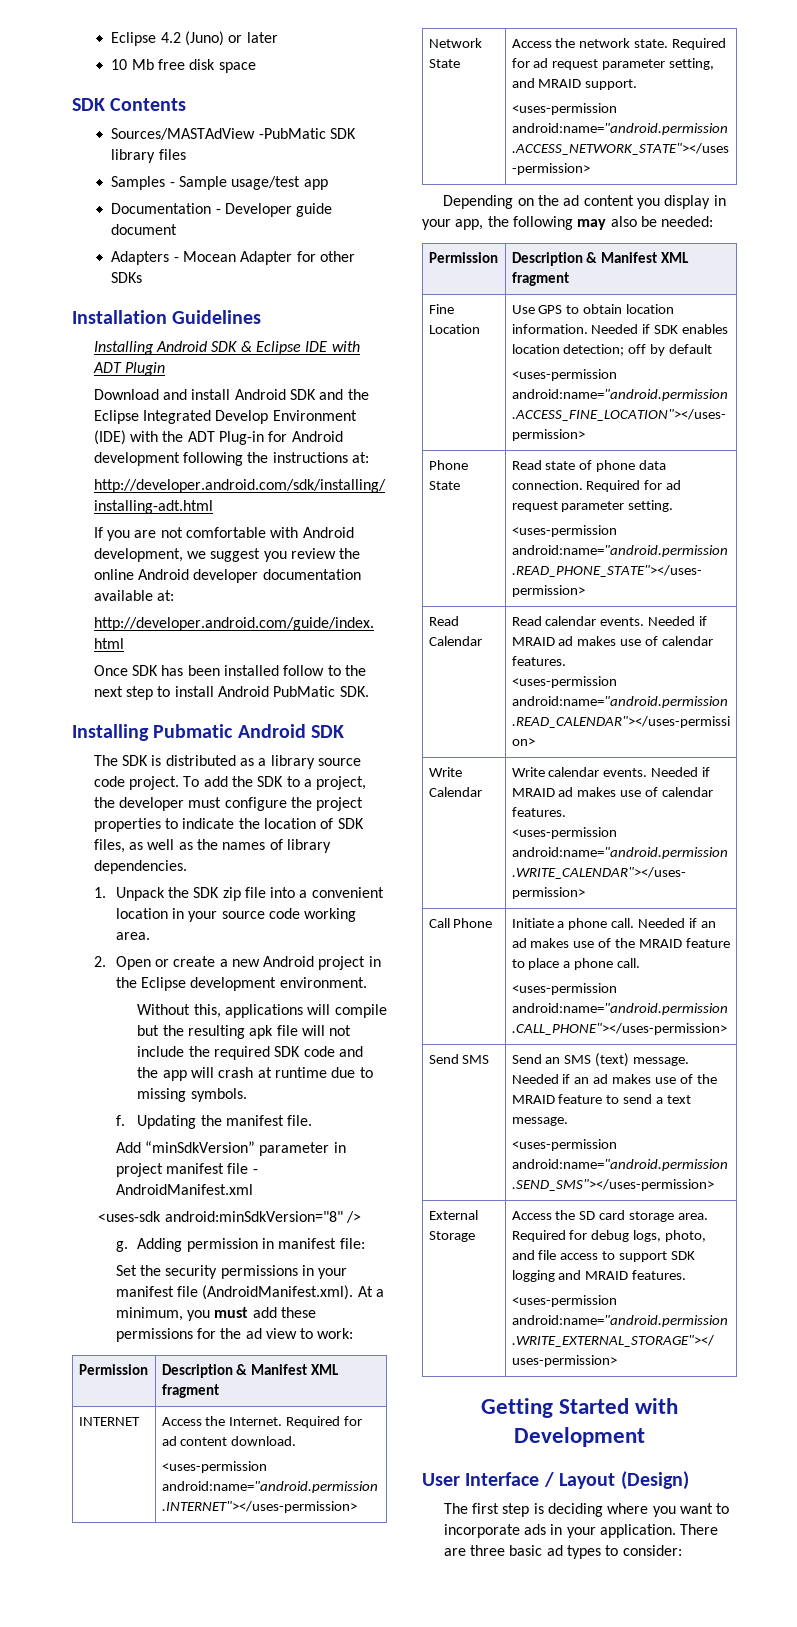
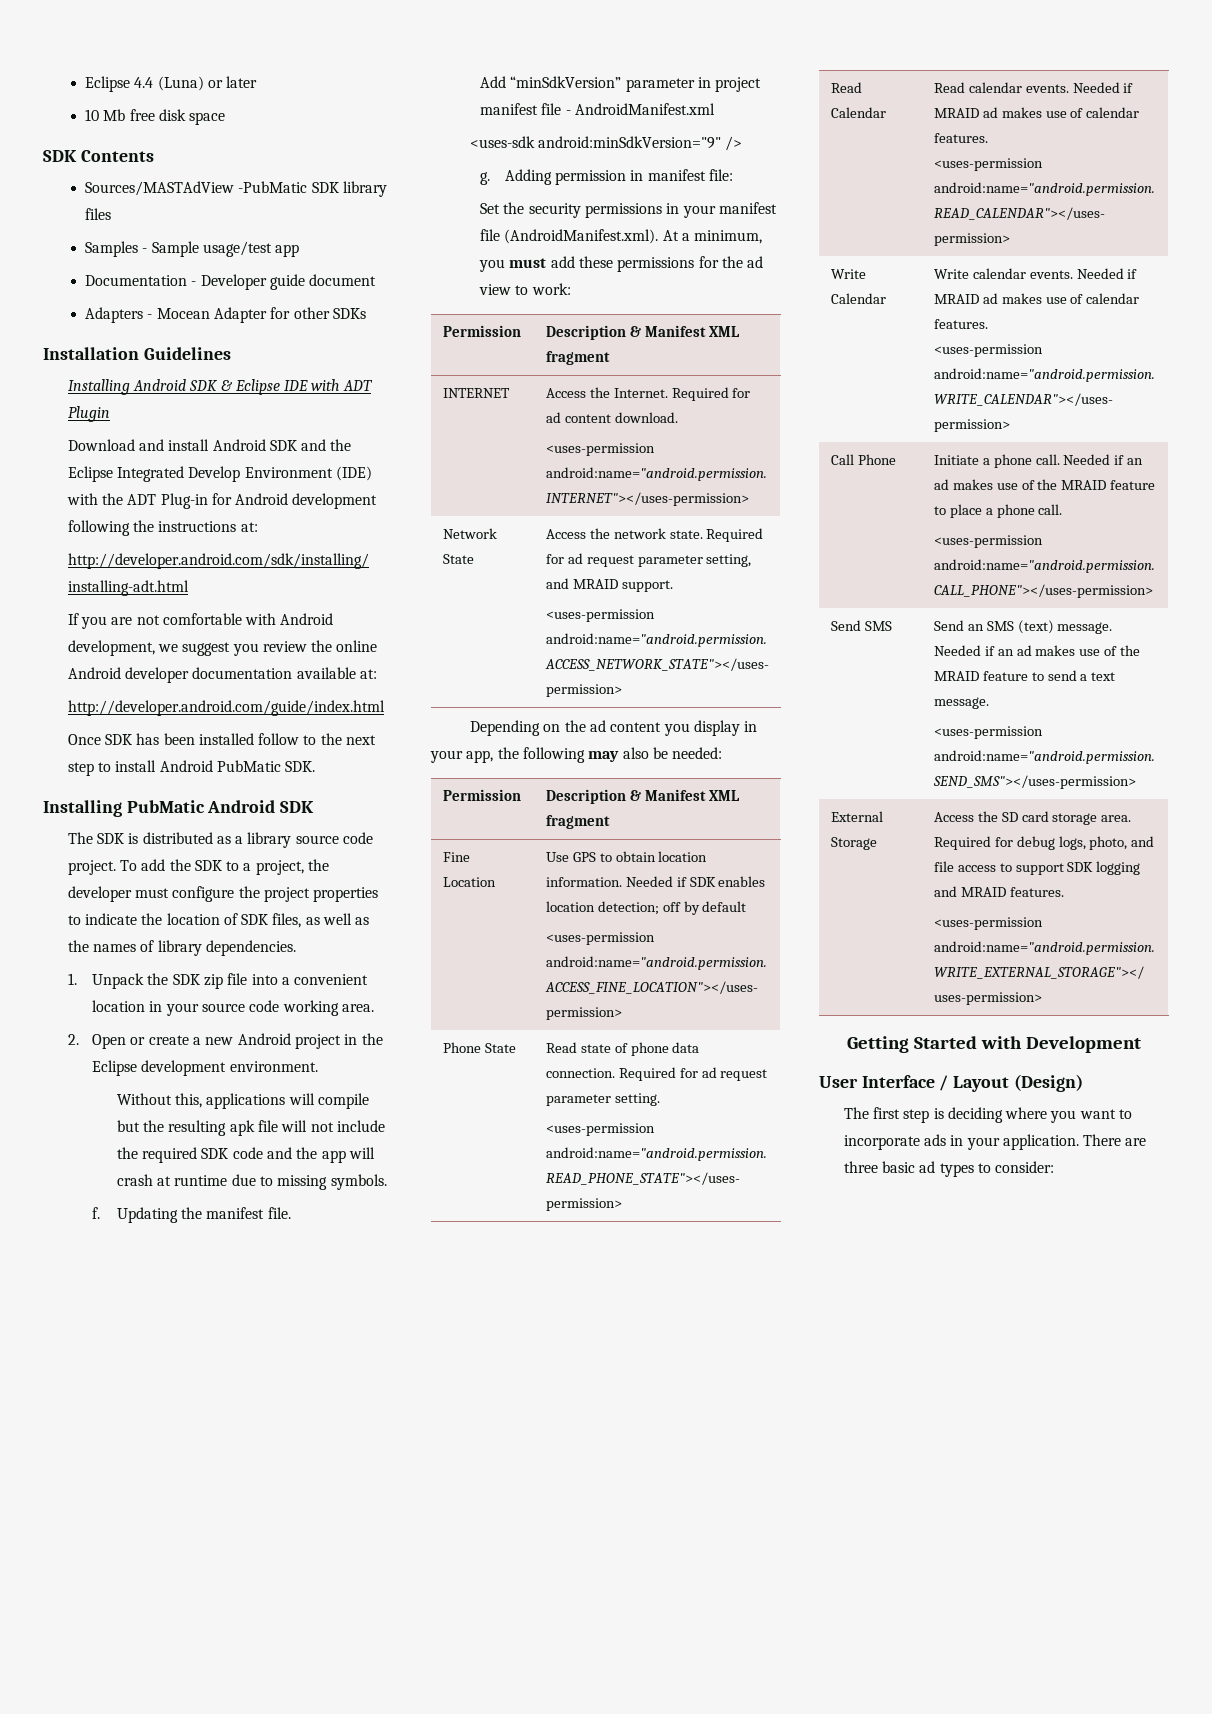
[111,31,225,46] Eclipse 4.2 (Juno) -> [85,76,204,92] Eclipse 4.4 (Luna)
[153,724,234,738] Pubmatic -> [126,800,205,813] PubMatic
[164,1211,343,1222] android:minSdkVersion="8" -> [538,136,721,149] android:minSdkVersion="9"

